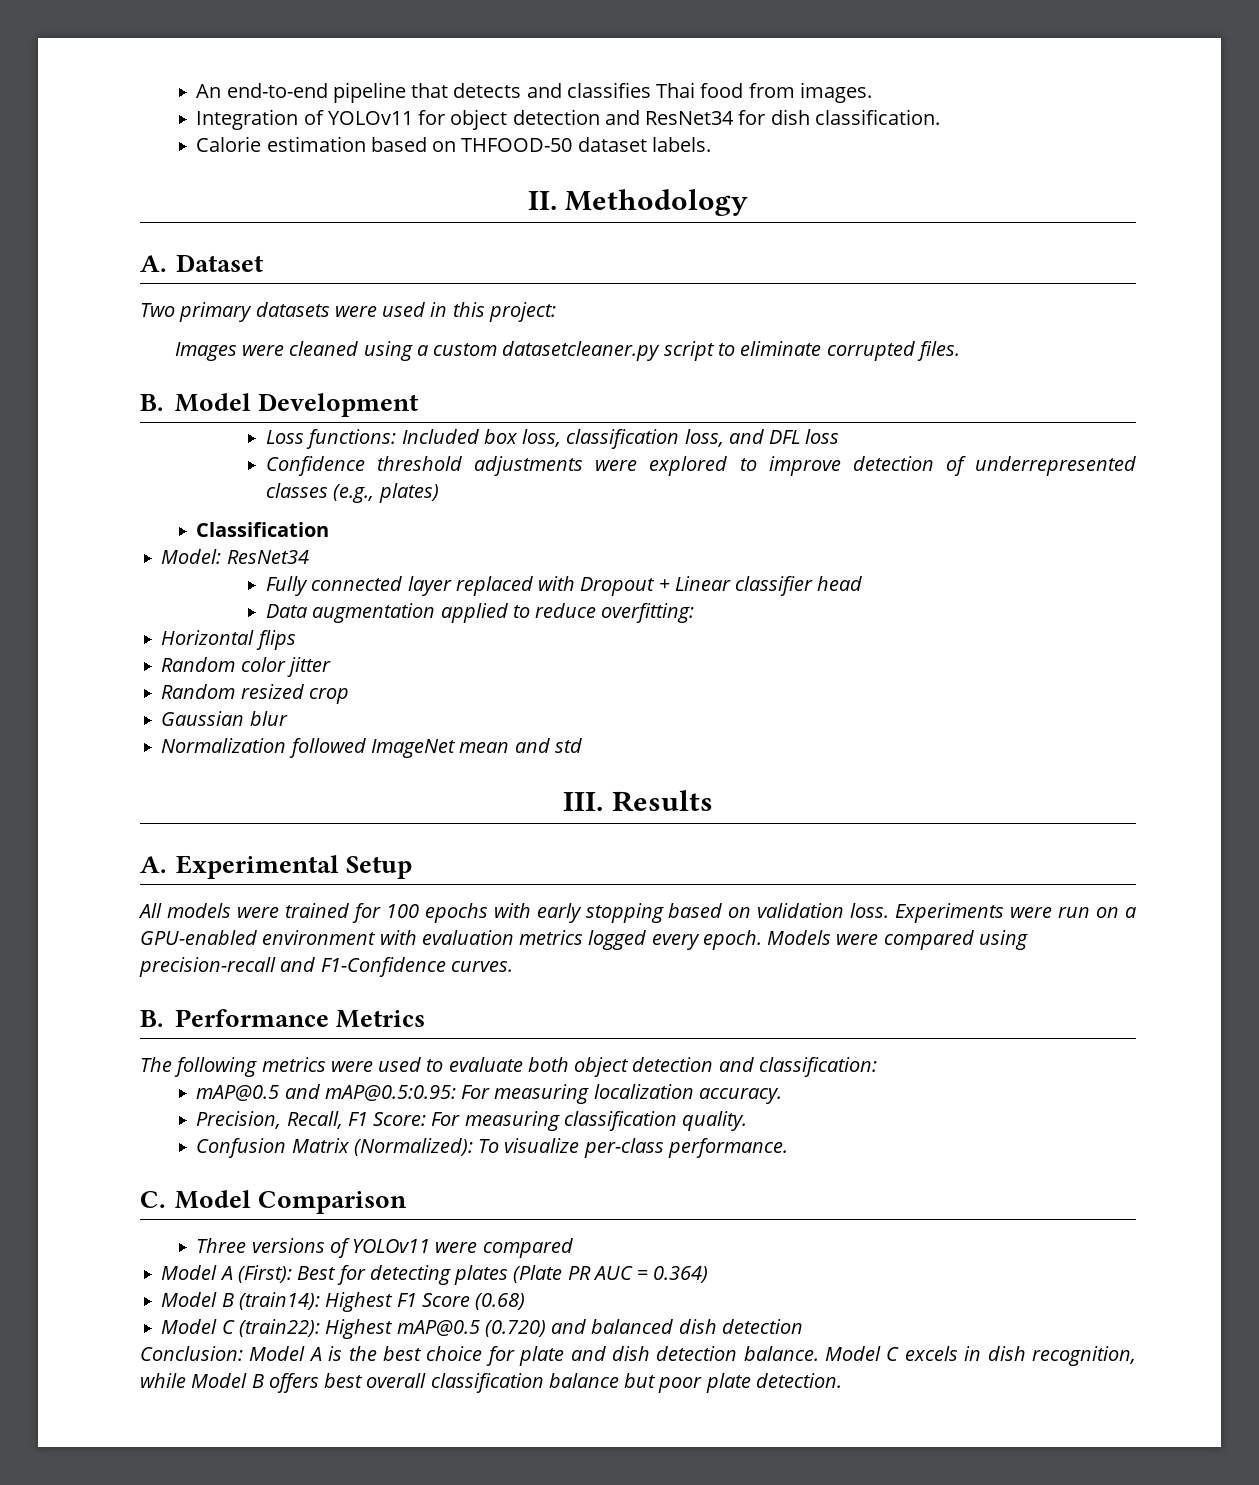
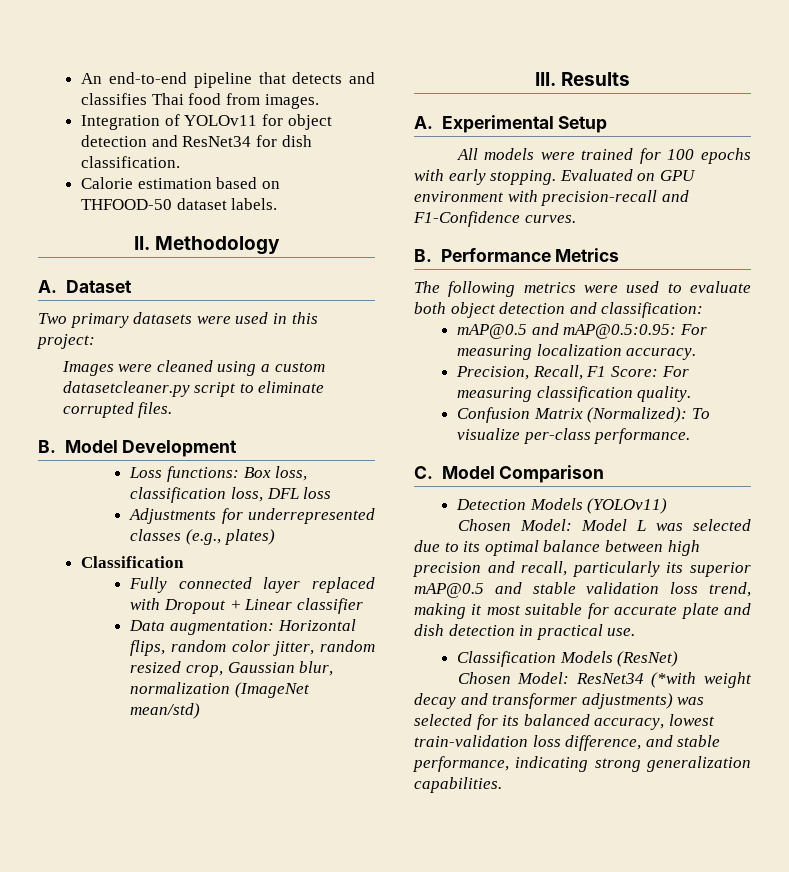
[401,429,518,444] Included box -> [243,467,271,478] Box
[728,429,764,444] and -> (263, 494) none
[266,456,966,476] Confidence threshold adjustments were explored to improve detection of -> [129,508,243,524] Adjustments for
[161,549,309,564] // Model: ResNet34 -> (185, 562) none
[817,576,863,591] head -> (363, 606) none
[312,603,695,623] [161,630,296,650] [161,657,331,677] [161,684,349,704] [161,711,288,726] [161,738,582,758] augmentation applied to reduce overfitting: // Horizontal flips // Random color jitter // Random resized crop // Gaussian blur // Normalization followed ImageNet mean and std -> [169,619,356,635] [130,640,375,656] [130,661,334,677] [130,682,310,698] [130,703,201,719] augmentation: Horizontal flips, random color jitter, random resized crop, Gaussian blur, normalization (ImageNet mean/std)
[585,903,1137,923] [140,930,1028,950] stopping based on validation loss. Experiments were run on a GPU-enabled environment with evaluation metrics logged every epoch. Models were compared using -> [490,169,696,185] [414,190,538,202] stopping. Evaluated on GPU environment with
[196,1238,573,1258] [161,1265,709,1285] [161,1292,526,1312] [161,1319,803,1339] [140,1346,1137,1366] [140,1373,842,1393] Three versions of YOLOv11 were compared // Model A (First): Best for detecting plates (Plate PR AUC = 0.364) // Model B (train14): Highest F1 Score (0.68) // Model C (train22): Highest mAP@0.5 (0.720) and balanced dish detection // Conclusion: Model A is the best choice for plate and dish detection balance. Model C excels in dish recognition, while Model B offers best overall classification balance but poor plate detection. -> [456,498,668,514] [457,519,751,531] [414,540,700,556] [413,561,751,577] [414,582,751,598] [414,603,751,619] [414,624,636,640] [457,651,679,667] [457,672,752,688] [414,693,705,709] [414,714,715,730] [414,735,721,751] [413,756,751,772] [414,777,502,793] Detection Models (YOLOv11) // Chosen Model: Model L was selected due to its optimal balance between high precision and recall, particularly its superior mAP@0.5 and stable validation loss trend, making it most suitable for accurate plate and dish detection in practical use. // Classification Models (ResNet) // Chosen Model: ResNet34 (*with weight decay and transformer adjustments) was selected for its balanced accuracy, lowest train-validation loss difference, and stable performance, indicating strong generalization capabilities.

